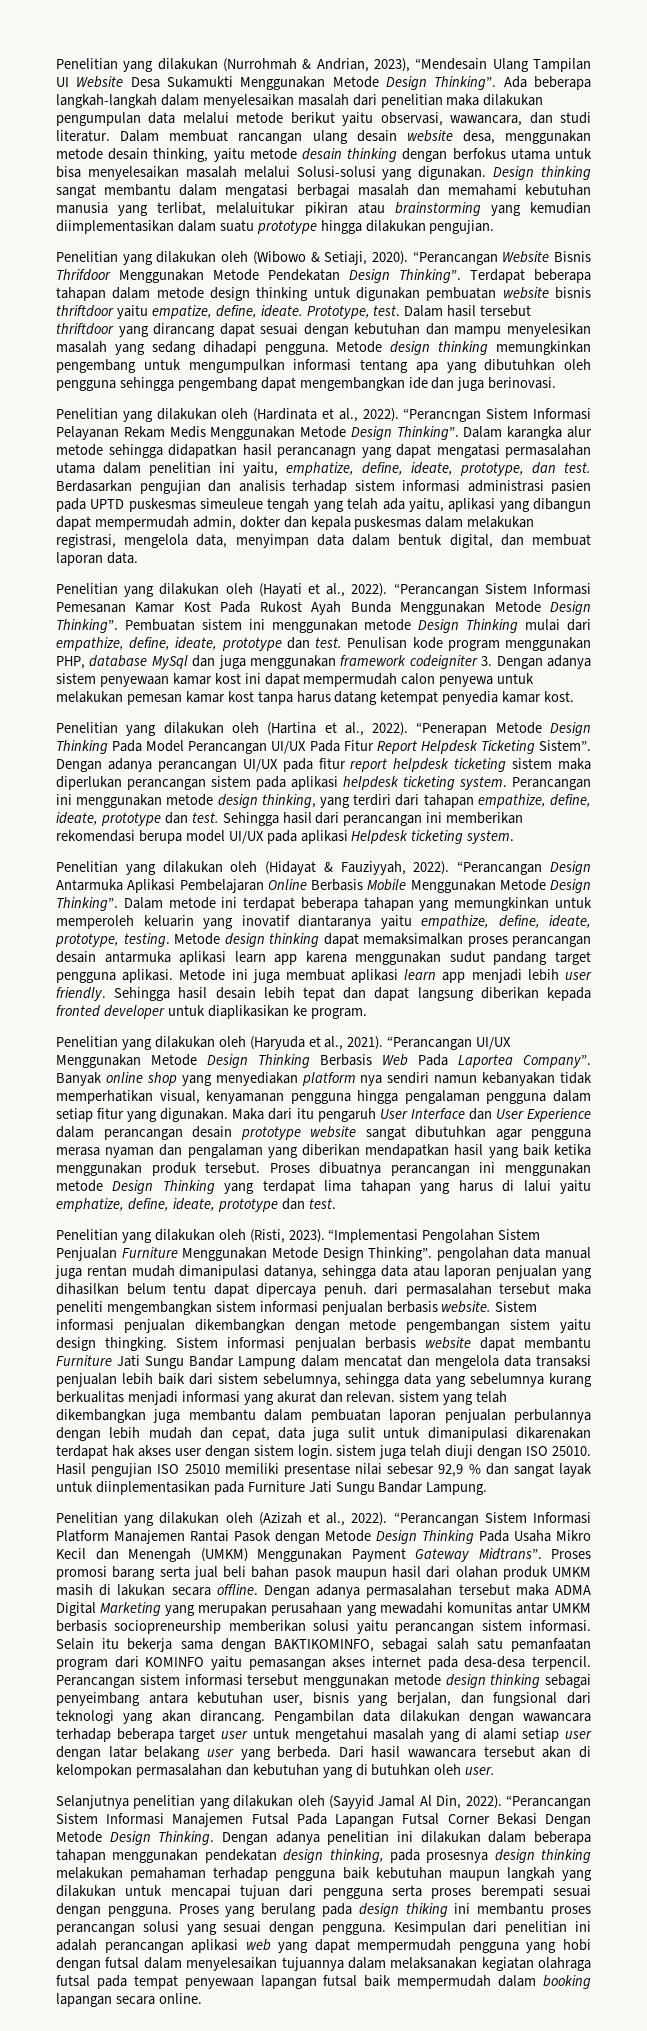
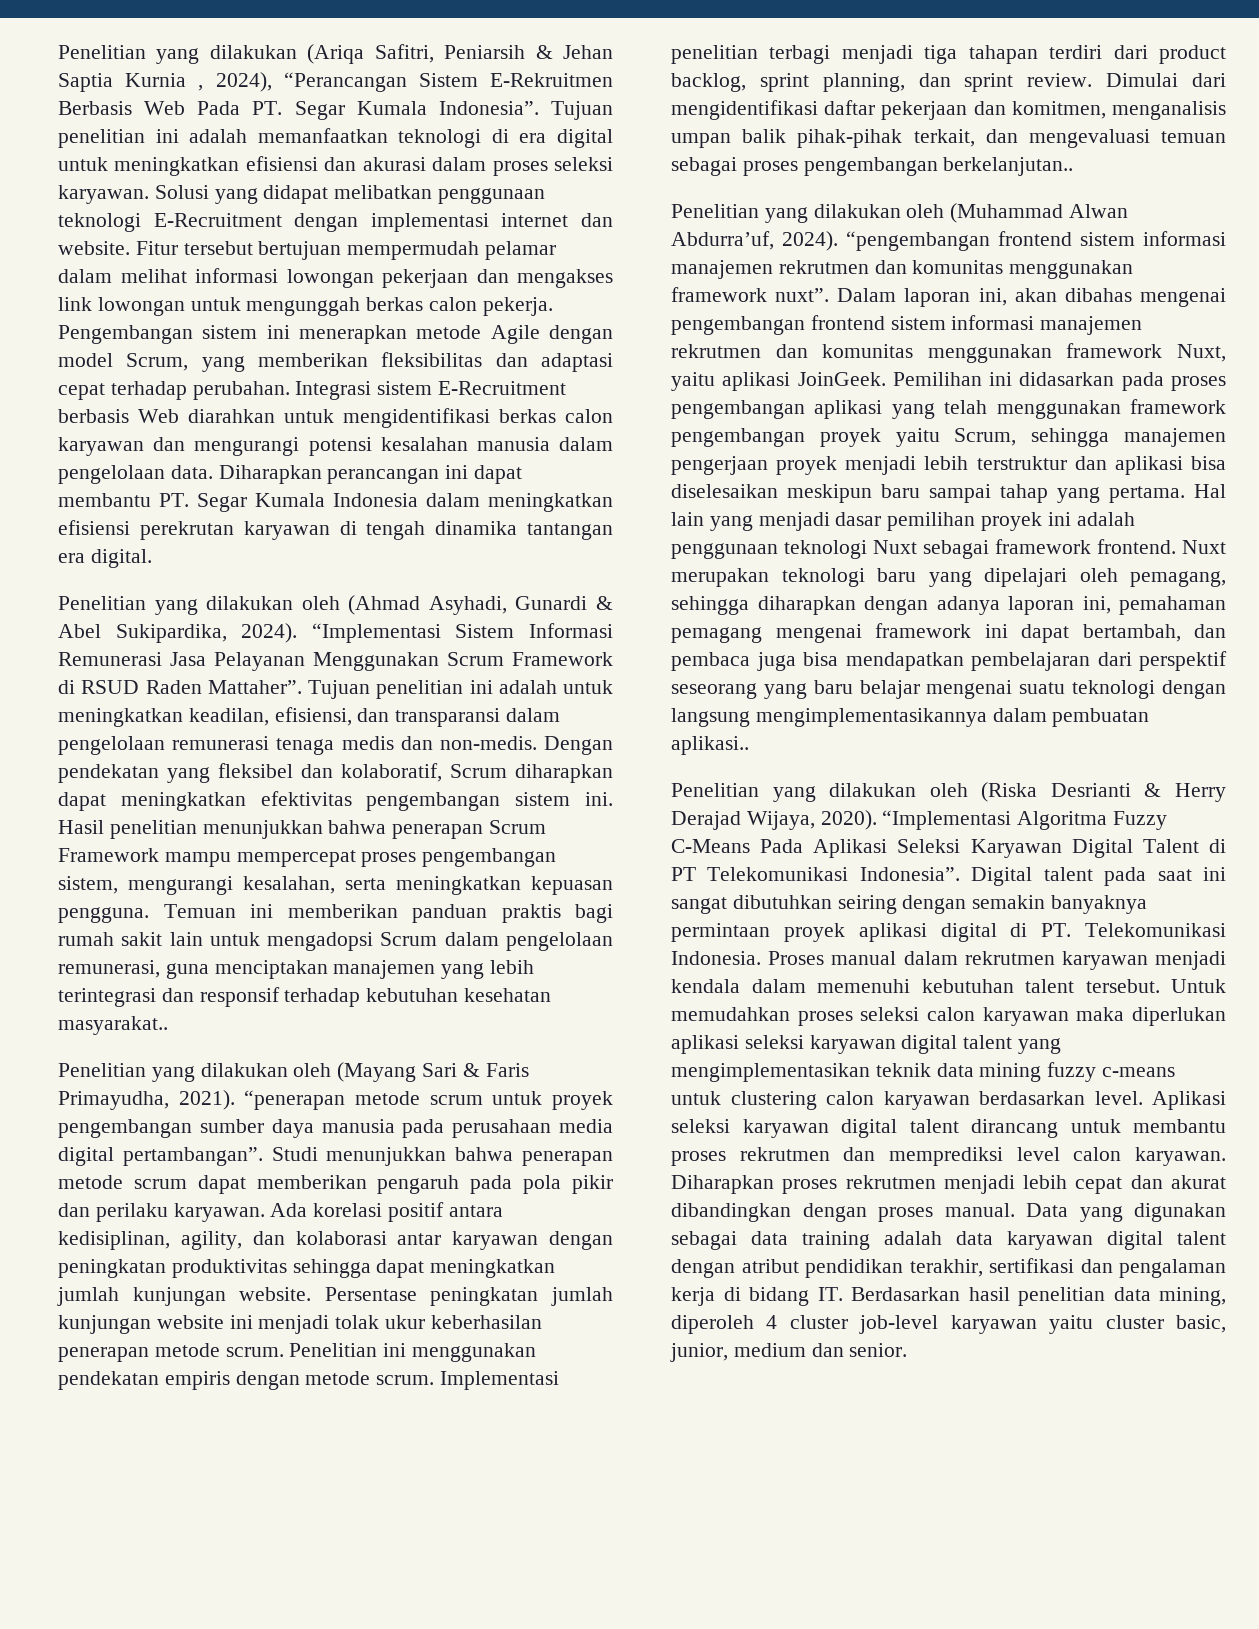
[56,58,591,72] [56,76,591,90] [56,94,544,108] [56,112,591,126] [56,130,591,144] [56,148,592,162] [56,166,591,180] [56,184,591,198] [56,202,591,216] [56,220,495,234] [56,251,591,265] [56,269,591,283] [56,287,591,301] [56,305,532,319] [56,323,591,337] [56,341,591,355] [56,359,591,373] [56,377,557,391] [56,408,592,422] [56,426,592,440] [56,444,591,458] [56,462,591,476] [56,480,591,494] [56,498,591,512] [56,516,535,530] [56,534,591,548] [56,552,138,566] [56,583,591,597] [56,601,591,615] [56,619,592,633] [56,637,591,651] [56,655,591,669] [56,673,535,687] [56,691,575,705] [56,722,592,736] [56,740,592,754] [56,758,591,772] [56,776,591,790] [56,794,591,808] [56,812,524,826] [56,830,515,844] [56,861,591,875] [56,879,591,893] [56,897,592,911] [56,915,591,929] [55,933,591,947] [56,951,591,965] [56,969,592,983] [56,987,591,1001] [56,1005,367,1019] [56,1036,512,1050] [56,1054,591,1068] [56,1072,592,1086] [56,1090,591,1104] [56,1108,591,1122] [56,1126,591,1140] [56,1144,591,1158] [56,1162,591,1176] [56,1180,591,1194] [56,1198,336,1212] [56,1229,541,1243] [56,1247,591,1261] [55,1265,593,1279] [56,1283,591,1297] [56,1301,538,1315] [56,1319,591,1333] [56,1337,591,1351] [56,1355,592,1369] [56,1373,592,1387] [56,1391,508,1405] [56,1409,591,1423] [56,1427,591,1441] [56,1445,591,1459] [56,1463,593,1477] [56,1481,488,1495] [56,1512,591,1526] [56,1530,591,1544] [56,1548,591,1562] [56,1566,591,1580] [56,1584,591,1598] [56,1602,591,1616] [56,1620,591,1634] [56,1638,591,1652] [56,1656,591,1670] [56,1674,591,1688] [56,1692,591,1706] [56,1710,591,1724] [56,1728,593,1742] [56,1746,591,1760] [56,1764,496,1778] [56,1795,591,1809] [56,1813,591,1827] [56,1831,591,1845] [56,1849,591,1863] [56,1867,592,1881] [56,1885,591,1899] [56,1903,592,1917] [56,1921,591,1935] [56,1939,591,1953] [56,1957,591,1971] [56,1975,592,1989] [56,1993,202,2007] Penelitian yang dilakukan (Nurrohmah & Andrian, 2023), “Mendesain Ulang Tampilan UI Website Desa Sukamukti Menggunakan Metode Design Thinking”. Ada beberapa langkah-langkah dalam menyelesaikan masalah dari penelitian maka dilakukan pengumpulan data melalui metode berikut yaitu observasi, wawancara, dan studi literatur. Dalam membuat rancangan ulang desain website desa, menggunakan metode desain thinking, yaitu metode desain thinking dengan berfokus utama untuk bisa menyelesaikan masalah melalui Solusi-solusi yang digunakan. Design thinking sangat membantu dalam mengatasi berbagai masalah dan memahami kebutuhan manusia yang terlibat, melaluitukar pikiran atau brainstorming yang kemudian diimplementasikan dalam suatu prototype hingga dilakukan pengujian. // Penelitian yang dilakukan oleh (Wibowo & Setiaji, 2020). “Perancangan Website Bisnis Thrifdoor Menggunakan Metode Pendekatan Design Thinking”. Terdapat beberapa tahapan dalam metode design thinking untuk digunakan pembuatan website bisnis thriftdoor yaitu empatize, define, ideate. Prototype, test. Dalam hasil tersebut thriftdoor yang dirancang dapat sesuai dengan kebutuhan dan mampu menyelesikan masalah yang sedang dihadapi pengguna. Metode design thinking memungkinkan pengembang untuk mengumpulkan informasi tentang apa yang dibutuhkan oleh pengguna sehingga pengembang dapat mengembangkan ide dan juga berinovasi. // Penelitian yang dilakukan oleh (Hardinata et al., 2022). “Perancngan Sistem Informasi Pelayanan Rekam Medis Menggunakan Metode Design Thinking”. Dalam karangka alur metode sehingga didapatkan hasil perancanagn yang dapat mengatasi permasalahan utama dalam penelitian ini yaitu, emphatize, define, ideate, prototype, dan test. Berdasarkan pengujian dan analisis terhadap sistem informasi administrasi pasien pada UPTD puskesmas simeuleue tengah yang telah ada yaitu, aplikasi yang dibangun dapat mempermudah admin, dokter dan kepala puskesmas dalam melakukan registrasi, mengelola data, menyimpan data dalam bentuk digital, dan membuat laporan data. // Penelitian yang dilakukan oleh (Hayati et al., 2022). “Perancangan Sistem Informasi Pemesanan Kamar Kost Pada Rukost Ayah Bunda Menggunakan Metode Design Thinking”. Pembuatan sistem ini menggunakan metode Design Thinking mulai dari empathize, define, ideate, prototype dan test. Penulisan kode program menggunakan PHP, database MySql dan juga menggunakan framework codeigniter 3. Dengan adanya sistem penyewaan kamar kost ini dapat mempermudah calon penyewa untuk melakukan pemesan kamar kost tanpa harus datang ketempat penyedia kamar kost. // Penelitian yang dilakukan oleh (Hartina et al., 2022). “Penerapan Metode Design Thinking Pada Model Perancangan UI/UX Pada Fitur Report Helpdesk Ticketing Sistem”. Dengan adanya perancangan UI/UX pada fitur report helpdesk ticketing sistem maka diperlukan perancangan sistem pada aplikasi helpdesk ticketing system. Perancangan ini menggunakan metode design thinking, yang terdiri dari tahapan empathize, define, ideate, prototype dan test. Sehingga hasil dari perancangan ini memberikan rekomendasi berupa model UI/UX pada aplikasi Helpdesk ticketing system. // Penelitian yang dilakukan oleh (Hidayat & Fauziyyah, 2022). “Perancangan Design Antarmuka Aplikasi Pembelajaran Online Berbasis Mobile Menggunakan Metode Design Thinking”. Dalam metode ini terdapat beberapa tahapan yang memungkinkan untuk memperoleh keluarin yang inovatif diantaranya yaitu empathize, define, ideate, prototype, testing. Metode design thinking dapat memaksimalkan proses perancangan desain antarmuka aplikasi learn app karena menggunakan sudut pandang target pengguna aplikasi. Metode ini juga membuat aplikasi learn app menjadi lebih user friendly. Sehingga hasil desain lebih tepat dan dapat langsung diberikan kepada fronted developer untuk diaplikasikan ke program. // Penelitian yang dilakukan oleh (Haryuda et al., 2021). “Perancangan UI/UX Menggunakan Metode Design Thinking Berbasis Web Pada Laportea Company”. Banyak online shop yang menyediakan platform nya sendiri namun kebanyakan tidak memperhatikan visual, kenyamanan pengguna hingga pengalaman pengguna dalam setiap fitur yang digunakan. Maka dari itu pengaruh User Interface dan User Experience dalam perancangan desain prototype website sangat dibutuhkan agar pengguna merasa nyaman dan pengalaman yang diberikan mendapatkan hasil yang baik ketika menggunakan produk tersebut. Proses dibuatnya perancangan ini menggunakan metode Design Thinking yang terdapat lima tahapan yang harus di lalui yaitu emphatize, define, ideate, prototype dan test. // Penelitian yang dilakukan oleh (Risti, 2023). “Implementasi Pengolahan Sistem Penjualan Furniture Menggunakan Metode Design Thinking”. pengolahan data manual juga rentan mudah dimanipulasi datanya, sehingga data atau laporan penjualan yang dihasilkan belum tentu dapat dipercaya penuh. dari permasalahan tersebut maka peneliti mengembangkan sistem informasi penjualan berbasis website. Sistem informasi penjualan dikembangkan dengan metode pengembangan sistem yaitu design thingking. Sistem informasi penjualan berbasis website dapat membantu Furniture Jati Sungu Bandar Lampung dalam mencatat dan mengelola data transaksi penjualan lebih baik dari sistem sebelumnya, sehingga data yang sebelumnya kurang berkualitas menjadi informasi yang akurat dan relevan. sistem yang telah dikembangkan juga membantu dalam pembuatan laporan penjualan perbulannya dengan lebih mudah dan cepat, data juga sulit untuk dimanipulasi dikarenakan terdapat hak akses user dengan sistem login. sistem juga telah diuji dengan ISO 25010. Hasil pengujian ISO 25010 memiliki presentase nilai sebesar 92,9 % dan sangat layak untuk diinplementasikan pada Furniture Jati Sungu Bandar Lampung. // Penelitian yang dilakukan oleh (Azizah et al., 2022). “Perancangan Sistem Informasi Platform Manajemen Rantai Pasok dengan Metode Design Thinking Pada Usaha Mikro Kecil dan Menengah (UMKM) Menggunakan Payment Gateway Midtrans”. Proses promosi barang serta jual beli bahan pasok maupun hasil dari olahan produk UMKM masih di lakukan secara offline. Dengan adanya permasalahan tersebut maka ADMA Digital Marketing yang merupakan perusahaan yang mewadahi komunitas antar UMKM berbasis sociopreneurship memberikan solusi yaitu perancangan sistem informasi. Selain itu bekerja sama dengan BAKTIKOMINFO, sebagai salah satu pemanfaatan program dari KOMINFO yaitu pemasangan akses internet pada desa-desa terpencil. Perancangan sistem informasi tersebut menggunakan metode design thinking sebagai penyeimbang antara kebutuhan user, bisnis yang berjalan, dan fungsional dari teknologi yang akan dirancang. Pengambilan data dilakukan dengan wawancara terhadap beberapa target user untuk mengetahui masalah yang di alami setiap user dengan latar belakang user yang berbeda. Dari hasil wawancara tersebut akan di kelompokan permasalahan dan kebutuhan yang di butuhkan oleh user. // Selanjutnya penelitian yang dilakukan oleh (Sayyid Jamal Al Din, 2022). “Perancangan Sistem Informasi Manajemen Futsal Pada Lapangan Futsal Corner Bekasi Dengan Metode Design Thinking. Dengan adanya penelitian ini dilakukan dalam beberapa tahapan menggunakan pendekatan design thinking, pada prosesnya design thinking melakukan pemahaman terhadap pengguna baik kebutuhan maupun langkah yang dilakukan untuk mencapai tujuan dari pengguna serta proses berempati sesuai dengan pengguna. Proses yang berulang pada design thiking ini membantu proses perancangan solusi yang sesuai dengan pengguna. Kesimpulan dari penelitian ini adalah perancangan aplikasi web yang dapat mempermudah pengguna yang hobi dengan futsal dalam menyelesaikan tujuannya dalam melaksanakan kegiatan olahraga futsal pada tempat penyewaan lapangan futsal baik mempermudah dalam booking lapangan secara online. -> [58,44,614,64] [58,72,613,92] [58,101,613,120] [58,128,613,148] [58,156,614,176] [58,185,546,204] [58,213,614,232] [58,241,557,260] [58,268,613,288] [58,297,553,316] [58,325,613,344] [58,352,613,372] [58,381,567,400] [58,408,613,428] [58,437,613,456] [58,465,523,484] [58,493,613,512] [58,520,613,540] [58,549,152,568] [58,595,613,615] [58,623,613,643] [58,652,613,671] [58,680,613,699] [58,707,561,727] [58,736,613,755] [58,763,613,783] [58,791,613,811] [58,820,547,839] [58,848,557,867] [58,876,613,895] [58,904,613,923] [58,932,613,951] [58,960,535,979] [58,987,552,1007] [58,1016,168,1035] [58,1062,529,1082] [58,1090,613,1110] [58,1119,613,1138] [58,1147,613,1166] [58,1175,613,1194] [58,1202,503,1222] [58,1231,613,1250] [58,1259,556,1278] [57,1287,613,1306] [58,1315,542,1334] [58,1343,537,1362] [58,1371,560,1390] [671,45,1226,64] [671,73,1226,92] [671,100,1226,120] [671,129,1226,148] [671,157,1074,176] [671,203,1129,223] [671,231,1226,251] [671,260,1134,279] [671,287,1226,307] [671,315,1143,335] [671,343,1226,363] [671,372,1226,391] [671,399,1226,419] [671,428,1226,447] [671,456,1226,475] [671,484,1226,503] [671,512,1135,531] [671,539,1226,559] [671,568,1226,587] [671,596,1226,615] [671,623,1226,643] [671,651,1227,671] [671,680,1226,699] [671,708,1150,727] [671,736,749,755] [671,782,1226,802] [671,810,1168,830] [671,839,1226,858] [671,867,1226,886] [671,895,1148,914] [671,923,1226,942] [671,951,1226,970] [671,979,1226,993] [671,1007,1226,1026] [671,1035,1062,1054] [671,1062,1176,1082] [671,1091,1226,1110] [671,1119,1226,1138] [671,1147,1226,1166] [671,1175,1226,1194] [671,1203,1226,1222] [671,1231,1226,1250] [671,1258,1226,1278] [671,1287,1226,1306] [671,1315,1226,1334] [670,1343,908,1362] Penelitian yang dilakukan (Ariqa Safitri, Peniarsih & Jehan Saptia Kurnia , 2024), “Perancangan Sistem E-Rekruitmen Berbasis Web Pada PT. Segar Kumala Indonesia”. Tujuan penelitian ini adalah memanfaatkan teknologi di era digital untuk meningkatkan efisiensi dan akurasi dalam proses seleksi karyawan. Solusi yang didapat melibatkan penggunaan teknologi E-Recruitment dengan implementasi internet dan website. Fitur tersebut bertujuan mempermudah pelamar dalam melihat informasi lowongan pekerjaan dan mengakses link lowongan untuk mengunggah berkas calon pekerja. Pengembangan sistem ini menerapkan metode Agile dengan model Scrum, yang memberikan fleksibilitas dan adaptasi cepat terhadap perubahan. Integrasi sistem E-Recruitment berbasis Web diarahkan untuk mengidentifikasi berkas calon karyawan dan mengurangi potensi kesalahan manusia dalam pengelolaan data. Diharapkan perancangan ini dapat membantu PT. Segar Kumala Indonesia dalam meningkatkan efisiensi perekrutan karyawan di tengah dinamika tantangan era digital. // Penelitian yang dilakukan oleh (Ahmad Asyhadi, Gunardi & Abel Sukipardika, 2024). “Implementasi Sistem Informasi Remunerasi Jasa Pelayanan Menggunakan Scrum Framework di RSUD Raden Mattaher”. Tujuan penelitian ini adalah untuk meningkatkan keadilan, efisiensi, dan transparansi dalam pengelolaan remunerasi tenaga medis dan non-medis. Dengan pendekatan yang fleksibel dan kolaboratif, Scrum diharapkan dapat meningkatkan efektivitas pengembangan sistem ini. Hasil penelitian menunjukkan bahwa penerapan Scrum Framework mampu mempercepat proses pengembangan sistem, mengurangi kesalahan, serta meningkatkan kepuasan pengguna. Temuan ini memberikan panduan praktis bagi rumah sakit lain untuk mengadopsi Scrum dalam pengelolaan remunerasi, guna menciptakan manajemen yang lebih terintegrasi dan responsif terhadap kebutuhan kesehatan masyarakat.. // Penelitian yang dilakukan oleh (Mayang Sari & Faris Primayudha, 2021). “penerapan metode scrum untuk proyek pengembangan sumber daya manusia pada perusahaan media digital pertambangan”. Studi menunjukkan bahwa penerapan metode scrum dapat memberikan pengaruh pada pola pikir dan perilaku karyawan. Ada korelasi positif antara kedisiplinan, agility, dan kolaborasi antar karyawan dengan peningkatan produktivitas sehingga dapat meningkatkan jumlah kunjungan website. Persentase peningkatan jumlah kunjungan website ini menjadi tolak ukur keberhasilan penerapan metode scrum. Penelitian ini menggunakan pendekatan empiris dengan metode scrum. Implementasi penelitian terbagi menjadi tiga tahapan terdiri dari product backlog, sprint planning, dan sprint review. Dimulai dari mengidentifikasi daftar pekerjaan dan komitmen, menganalisis umpan balik pihak-pihak terkait, dan mengevaluasi temuan sebagai proses pengembangan berkelanjutan.. // Penelitian yang dilakukan oleh (Muhammad Alwan Abdurra’uf, 2024). “pengembangan frontend sistem informasi manajemen rekrutmen dan komunitas menggunakan framework nuxt”. Dalam laporan ini, akan dibahas mengenai pengembangan frontend sistem informasi manajemen rekrutmen dan komunitas menggunakan framework Nuxt, yaitu aplikasi JoinGeek. Pemilihan ini didasarkan pada proses pengembangan aplikasi yang telah menggunakan framework pengembangan proyek yaitu Scrum, sehingga manajemen pengerjaan proyek menjadi lebih terstruktur dan aplikasi bisa diselesaikan meskipun baru sampai tahap yang pertama. Hal lain yang menjadi dasar pemilihan proyek ini adalah penggunaan teknologi Nuxt sebagai framework frontend. Nuxt merupakan teknologi baru yang dipelajari oleh pemagang, sehingga diharapkan dengan adanya laporan ini, pemahaman pemagang mengenai framework ini dapat bertambah, dan pembaca juga bisa mendapatkan pembelajaran dari perspektif seseorang yang baru belajar mengenai suatu teknologi dengan langsung mengimplementasikannya dalam pembuatan aplikasi.. // Penelitian yang dilakukan oleh (Riska Desrianti & Herry Derajad Wijaya, 2020). “Implementasi Algoritma Fuzzy C-Means Pada Aplikasi Seleksi Karyawan Digital Talent di PT Telekomunikasi Indonesia”. Digital talent pada saat ini sangat dibutuhkan seiring dengan semakin banyaknya permintaan proyek aplikasi digital di PT. Telekomunikasi Indonesia. Proses manual dalam rekrutmen karyawan menjadi kendala dalam memenuhi kebutuhan talent tersebut. Untuk memudahkan proses seleksi calon karyawan maka diperlukan aplikasi seleksi karyawan digital talent yang mengimplementasikan teknik data mining fuzzy c-means untuk clustering calon karyawan berdasarkan level. Aplikasi seleksi karyawan digital talent dirancang untuk membantu proses rekrutmen dan memprediksi level calon karyawan. Diharapkan proses rekrutmen menjadi lebih cepat dan akurat dibandingkan dengan proses manual. Data yang digunakan sebagai data training adalah data karyawan digital talent dengan atribut pendidikan terakhir, sertifikasi dan pengalaman kerja di bidang IT. Berdasarkan hasil penelitian data mining, diperoleh 4 cluster job-level karyawan yaitu cluster basic, junior, medium dan senior.

